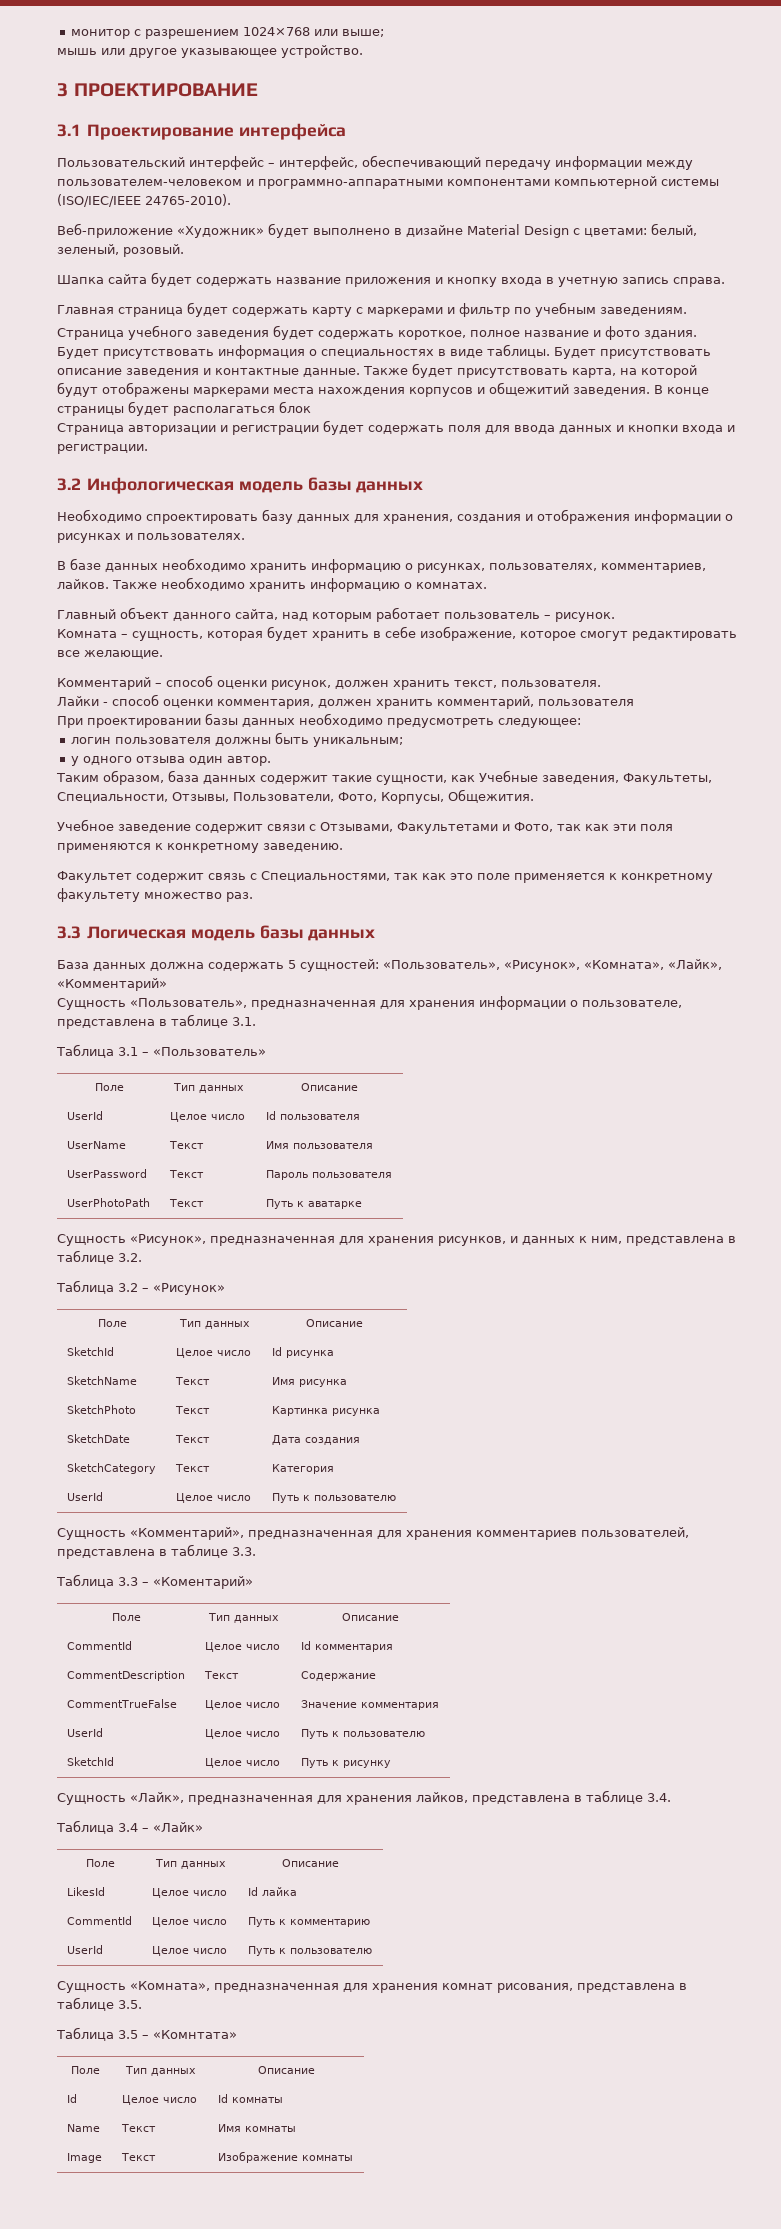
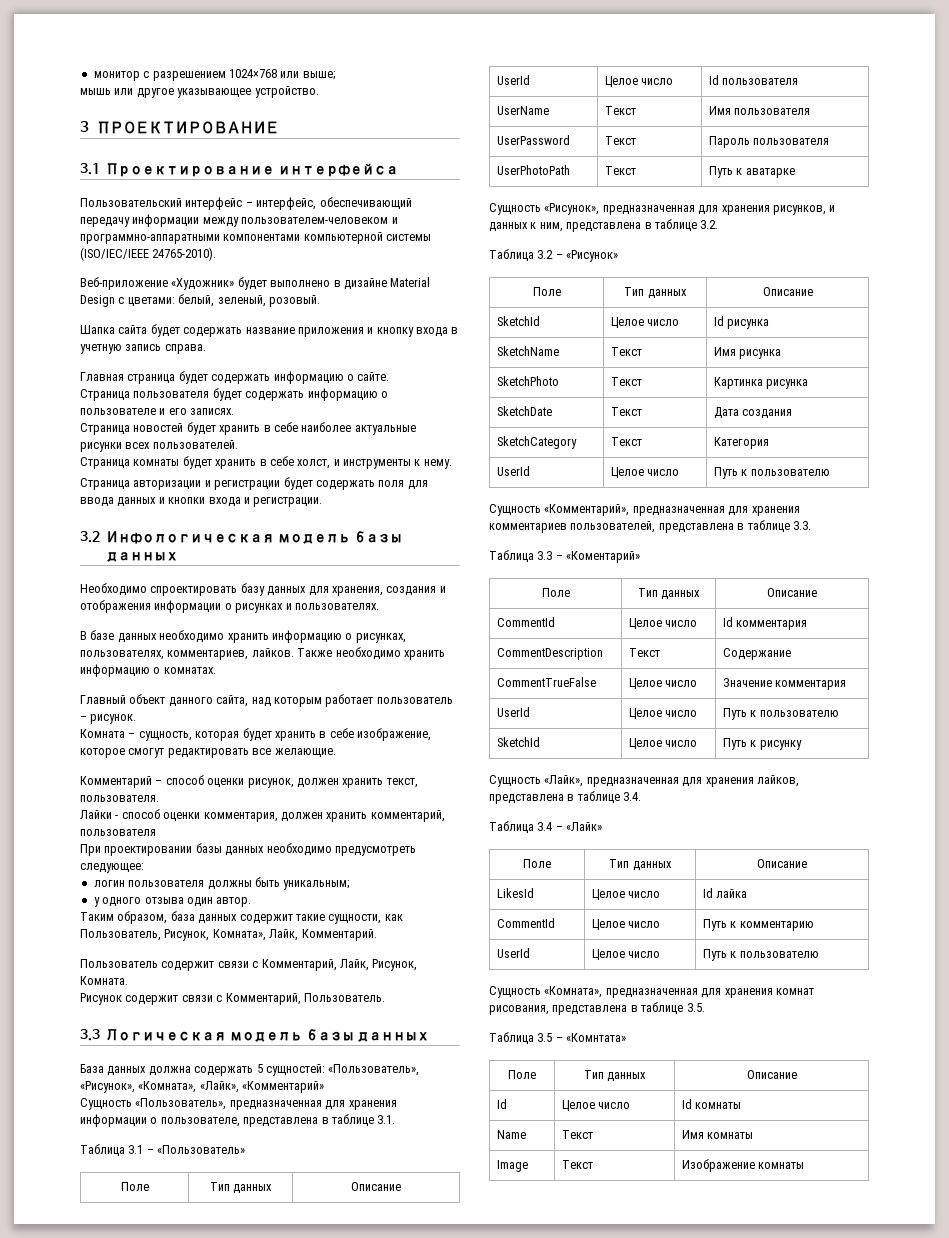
[312,302,687,317] [57,325,697,340] [57,344,711,359] [57,363,697,378] [57,382,709,397] [57,401,311,416] карту с маркерами и фильтр по учебным заведениям. // Страница учебного заведения будет содержать короткое, полное название и фото здания. Будет присутствовать информация о специальностях в виде таблицы. Будет присутствовать описание заведения и контактные данные. Также будет присутствовать карта, на которой будут отображены маркерами места нахождения корпусов и общежитий заведения. В конце страницы будет располагаться блок -> [273,371,390,384] [80,388,388,401] [80,408,235,415] [80,422,416,435] [80,440,238,452] [80,456,452,469] информацию о сайте. // Страница пользователя будет содержать информацию о пользователе и его записях. // Страница новостей будет хранить в себе наиболее актуальные рисунки всех пользователей. // Страница комнаты будет хранить в себе холст, и инструменты к нему.
[479,770,712,785] [57,789,534,804] [57,819,673,834] [57,843,343,853] [57,871,713,883] [57,888,253,902] Учебные заведения, Факультеты, Специальности, Отзывы, Пользователи, Фото, Корпусы, Общежития. // Учебное заведение содержит связи с Отзывами, Факультетами и Фото, так как эти поля применяются к конкретному заведению. // Факультет содержит связь с Специальностями, так как это поле применяется к конкретному факультету множество раз. -> [80,929,377,941] [80,959,418,971] [80,976,128,985] [80,993,385,1005] Пользователь, Рисунок, Комната», Лайк, Комментарий. // Пользователь содержит связи с Комментарий, Лайк, Рисунок, Комната. // Рисунок содержит связи с Комментарий, Пользователь.

